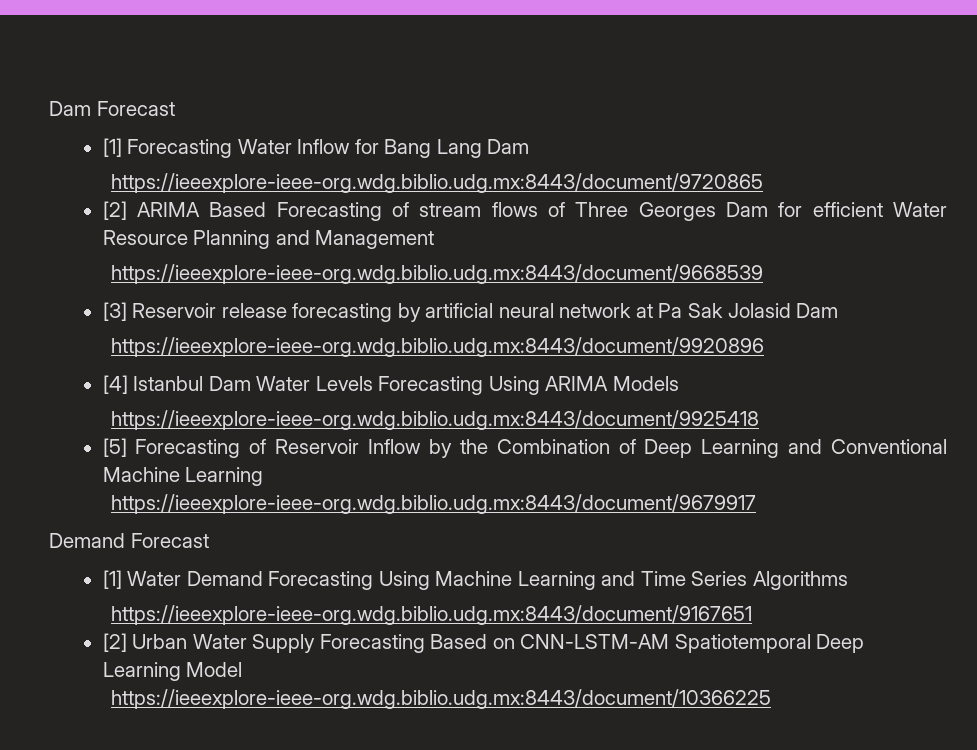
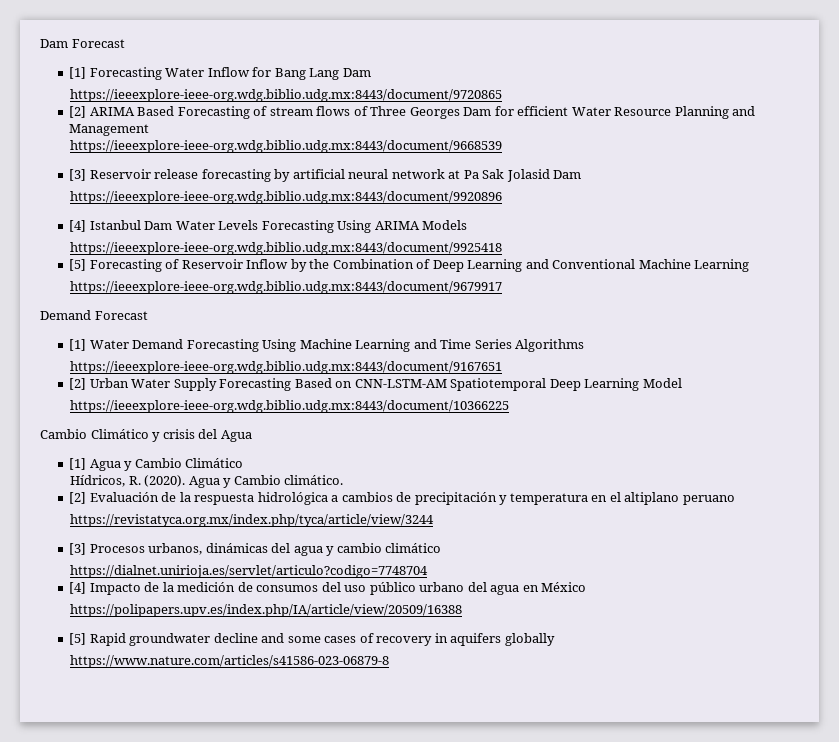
(772, 699) none -> [40,429,252,442] [69,458,244,471] [70,475,344,488] [69,492,735,505] [70,514,435,527] [69,543,442,556] [70,565,429,578] [69,582,587,595] [70,604,463,617] [69,633,555,646] [70,655,390,668] // Cambio Climático y crisis del Agua // [1] Agua y Cambio Climático // Hídricos, R. (2020). Agua y Cambio climático. // [2] Evaluación de la respuesta hidrológica a cambios de precipitación y temperatura en el altiplano peruano // https://revistatyca.org.mx/index.php/tyca/article/view/3244 // [3] Procesos urbanos, dinámicas del agua y cambio climático // https://dialnet.unirioja.es/servlet/articulo?codigo=7748704 // [4] Impacto de la medición de consumos del uso público urbano del agua en México // https://polipapers.upv.es/index.php/IA/article/view/20509/16388 // [5] Rapid groundwater decline and some cases of recovery in aquifers globally // https://www.nature.com/articles/s41586-023-06879-8

